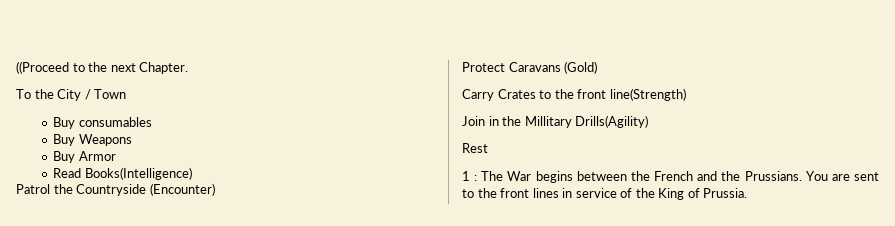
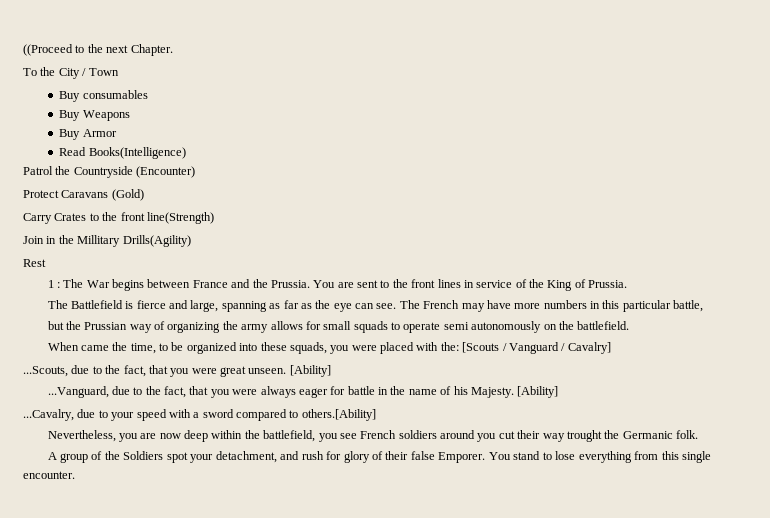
[630,171,694,181] the French -> [192,280,228,288] France
[744,171,802,181] Prussians. -> [270,280,310,288] Prussia.
(748, 193) none -> [47,300,704,312] [47,321,630,333] [47,342,611,354] [23,365,331,377] [47,386,559,398] [23,409,376,421] [47,430,699,442] [47,451,712,463] [23,471,75,479] // The Battlefield is fierce and large, spanning as far as the eye can see. The French may have more numbers in this particular battle, // but the Prussian way of organizing the army allows for small squads to operate semi autonomously on the battlefield. // When came the time, to be organized into these squads, you were placed with the: [Scouts / Vanguard / Cavalry] // ...Scouts, due to the fact, that you were great unseen. [Ability] // ...Vanguard, due to the fact, that you were always eager for battle in the name of his Majesty. [Ability] // ...Cavalry, due to your speed with a sword compared to others.[Ability] // Nevertheless, you are now deep within the battlefield, you see French soldiers around you cut their way trought the Germanic folk. // A group of the Soldiers spot your detachment, and rush for glory of their false Emporer. You stand to lose everything from this single encounter.

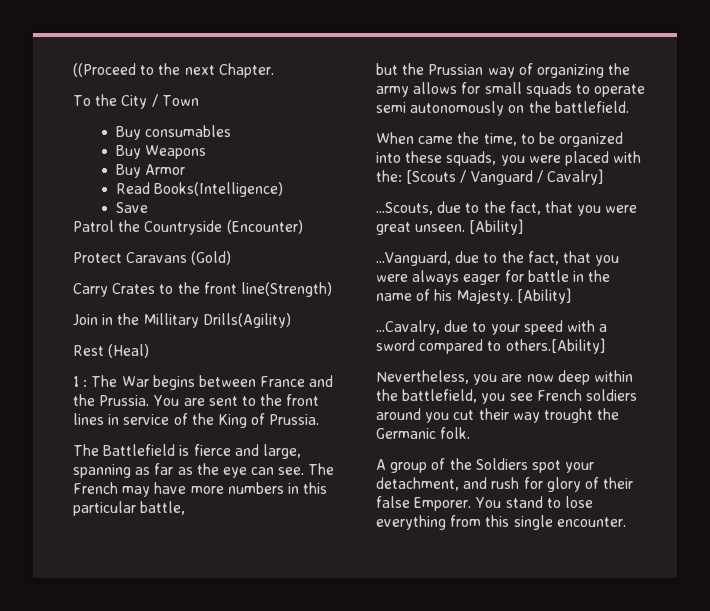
(186, 153) none -> [115,202,148,213] // Save
(46, 263) none -> [108,344,150,358] (Heal)

